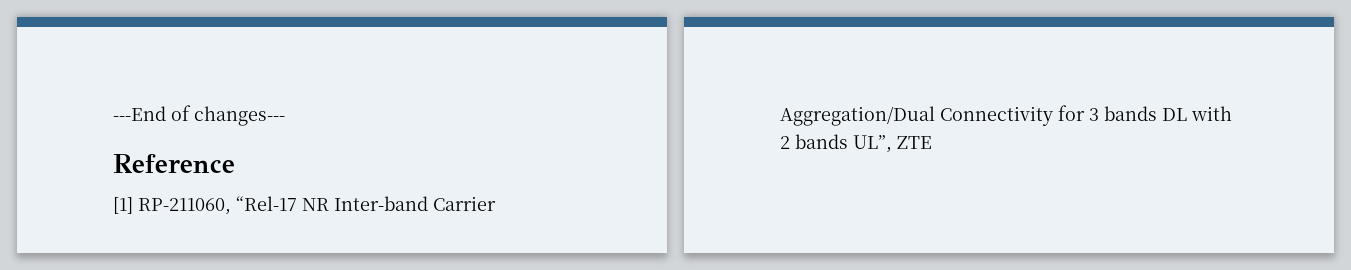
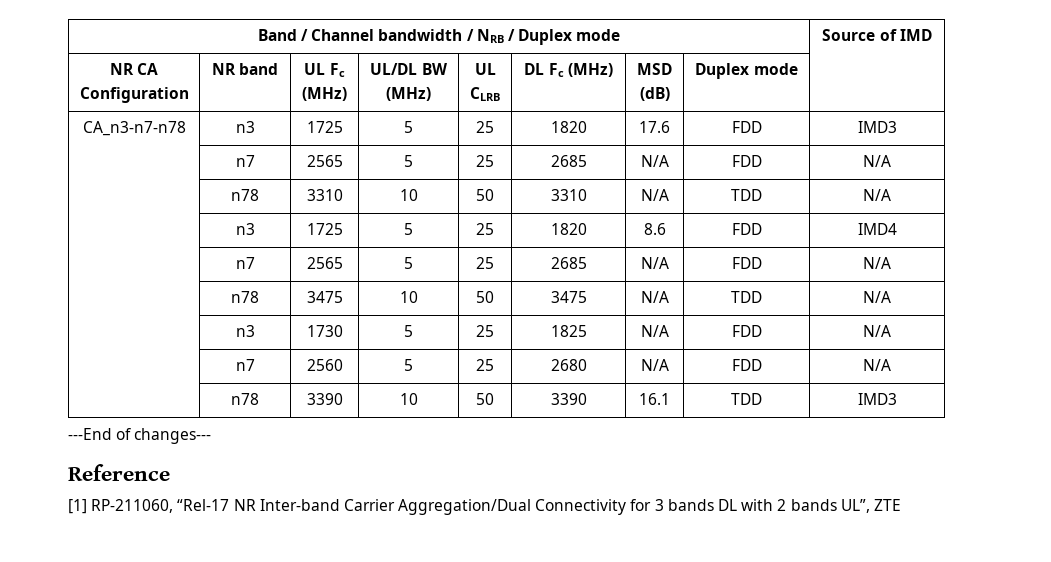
(113, 113) none -> [257,29,621,45] [822,29,932,41] [109,63,159,75] [79,87,189,103] [211,63,279,75] [304,63,345,77] [302,87,347,101] [370,63,447,75] [386,87,431,101] [474,63,496,75] [470,87,500,101] [524,63,613,77] [637,63,672,75] [639,87,670,101] [695,63,798,79] [82,121,186,136] [235,121,255,133] [306,121,343,133] [404,121,413,133] [476,121,494,133] [550,121,587,133] [639,121,670,133] [731,121,762,133] [857,121,897,133] [235,155,255,167] [306,155,343,167] [404,155,413,167] [476,155,494,167] [550,155,587,167] [640,155,669,167] [731,155,762,167] [863,155,891,167] [231,189,259,201] [306,189,343,201] [399,189,418,201] [476,189,494,201] [550,189,587,201] [640,189,669,201] [731,189,762,201] [863,189,891,201] [235,223,255,235] [306,223,343,235] [404,223,413,235] [476,223,494,235] [550,223,587,235] [643,223,666,235] [731,223,762,235] [857,223,897,235] [235,257,255,269] [306,257,343,269] [404,257,413,269] [476,257,494,269] [550,257,587,269] [640,257,669,269] [731,257,762,269] [863,257,891,269] [231,291,259,303] [306,291,343,303] [399,291,418,303] [476,291,494,303] [550,291,587,303] [640,291,669,303] [731,291,762,303] [863,291,891,303] [235,325,255,337] [306,325,343,337] [404,325,413,337] [476,325,494,337] [550,325,587,337] [640,325,669,337] [731,325,762,337] [863,325,891,337] [235,359,255,371] [306,359,343,371] [404,359,413,371] [476,359,494,371] [550,359,587,371] [640,359,669,371] [731,359,762,371] [863,359,891,371] [231,393,259,405] [306,393,343,405] [399,393,418,405] [476,393,494,405] [550,393,587,405] [639,393,670,405] [731,393,762,405] [857,393,897,405] Band / Channel bandwidth / NRB / Duplex mode | Source of IMD // NR CA // Configuration | NR band | UL Fc // (MHz) | UL/DL BW // (MHz) | UL // CLRB | DL Fc (MHz) | MSD // (dB) | Duplex mode | // CA_n3-n7-n78 | n3 | 1725 | 5 | 25 | 1820 | 17.6 | FDD | IMD3 // | n7 | 2565 | 5 | 25 | 2685 | N/A | FDD | N/A // | n78 | 3310 | 10 | 50 | 3310 | N/A | TDD | N/A // | n3 | 1725 | 5 | 25 | 1820 | 8.6 | FDD | IMD4 // | n7 | 2565 | 5 | 25 | 2685 | N/A | FDD | N/A // | n78 | 3475 | 10 | 50 | 3475 | N/A | TDD | N/A // | n3 | 1730 | 5 | 25 | 1825 | N/A | FDD | N/A // | n7 | 2560 | 5 | 25 | 2680 | N/A | FDD | N/A // | n78 | 3390 | 10 | 50 | 3390 | 16.1 | TDD | IMD3 //

